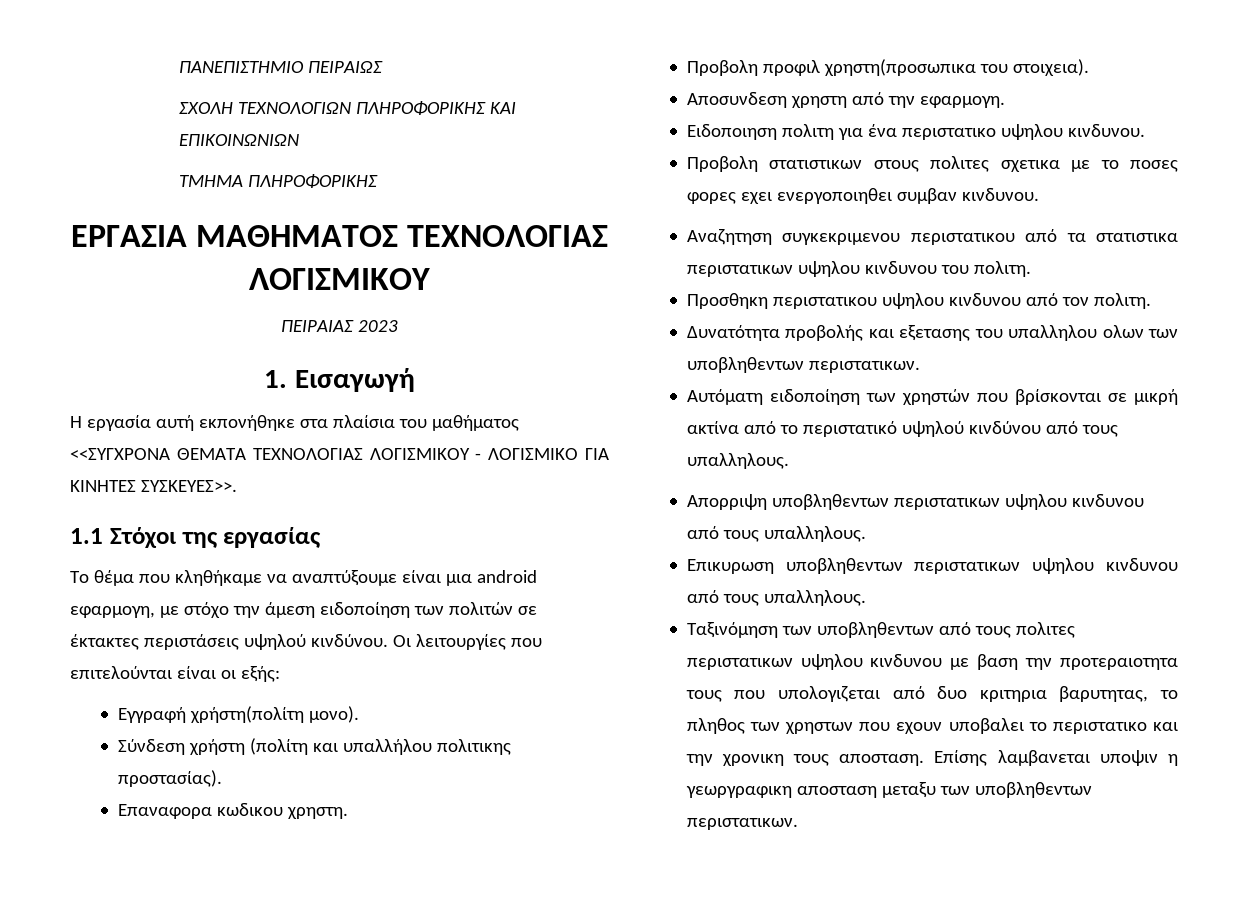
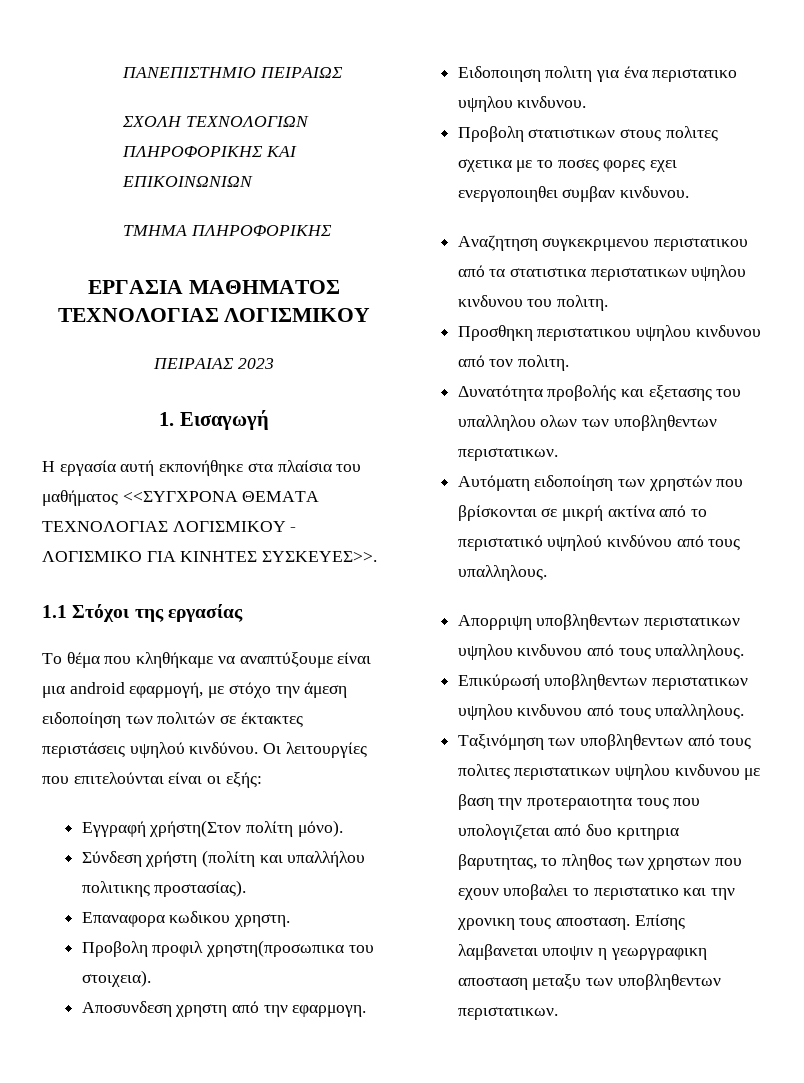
[70,606,155,618] εφαρμογη, -> [129,682,204,698] εφαρμογή,
[189,706,359,723] χρήστη(πολίτη μονο). -> [149,820,343,837] χρήστη(Στον πολίτη μόνο).
[686,559,774,574] Επικυρωση -> [457,674,540,690] Επικύρωσή

